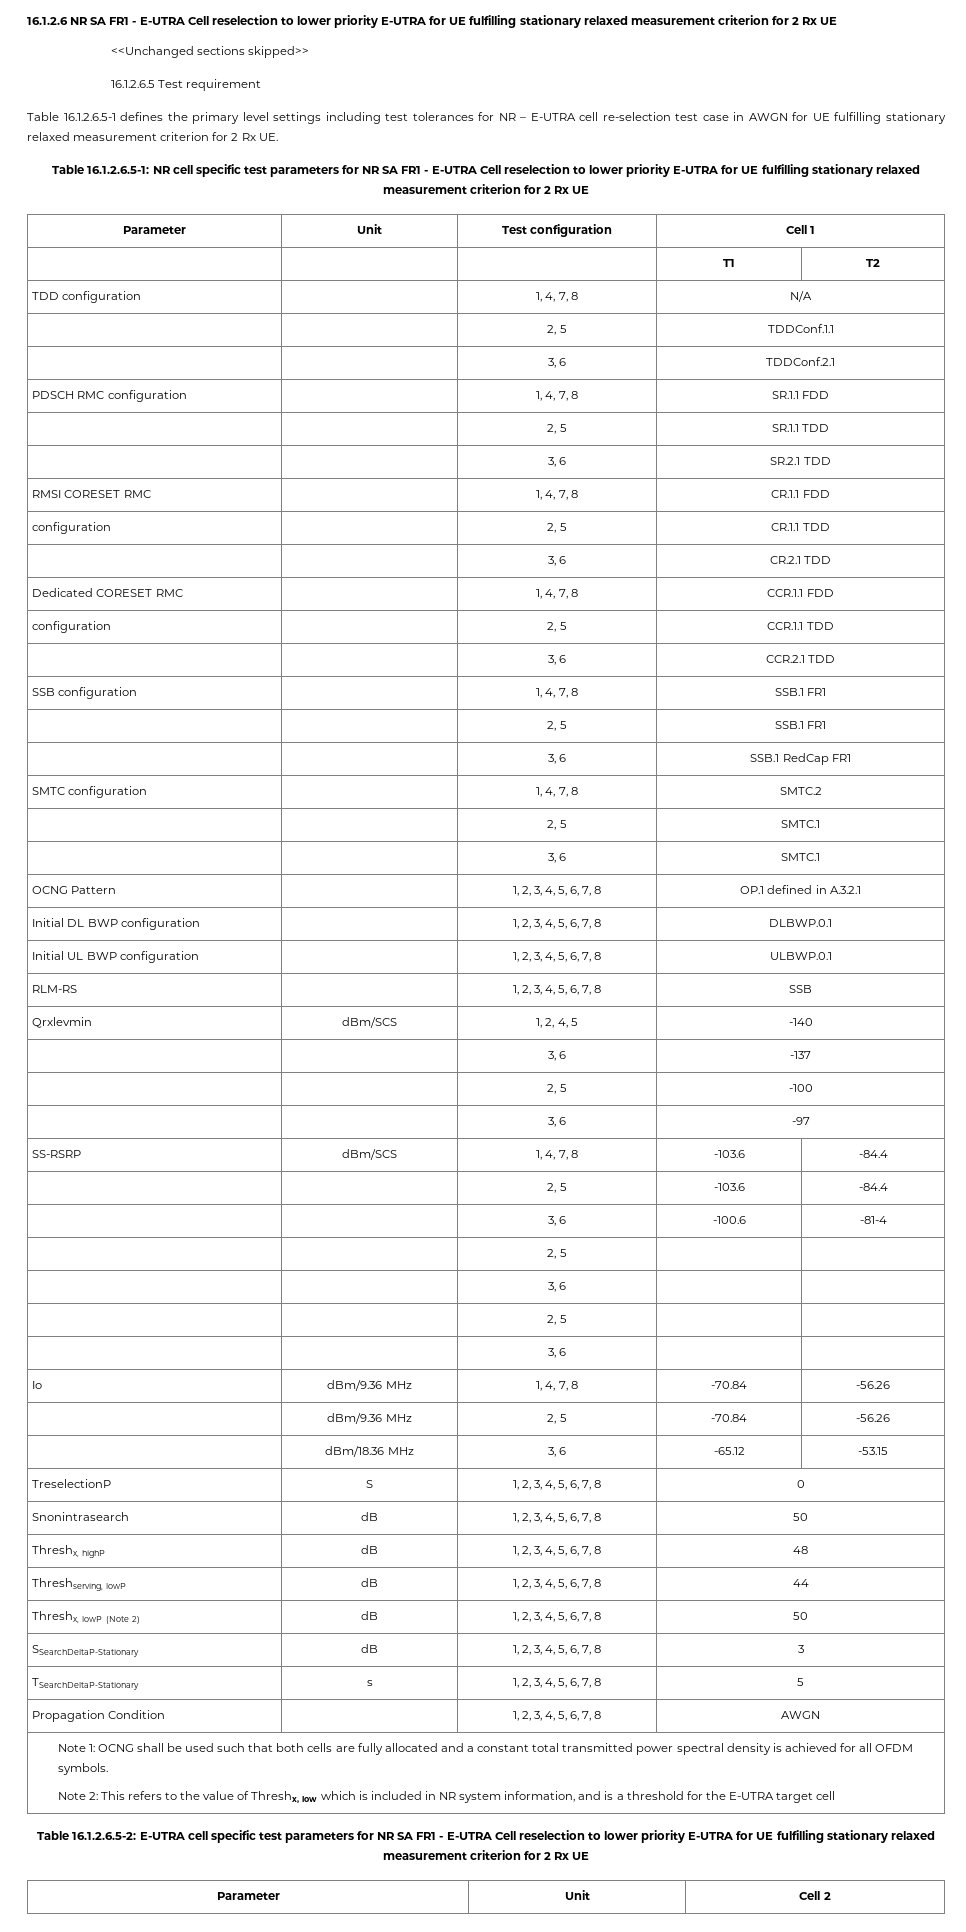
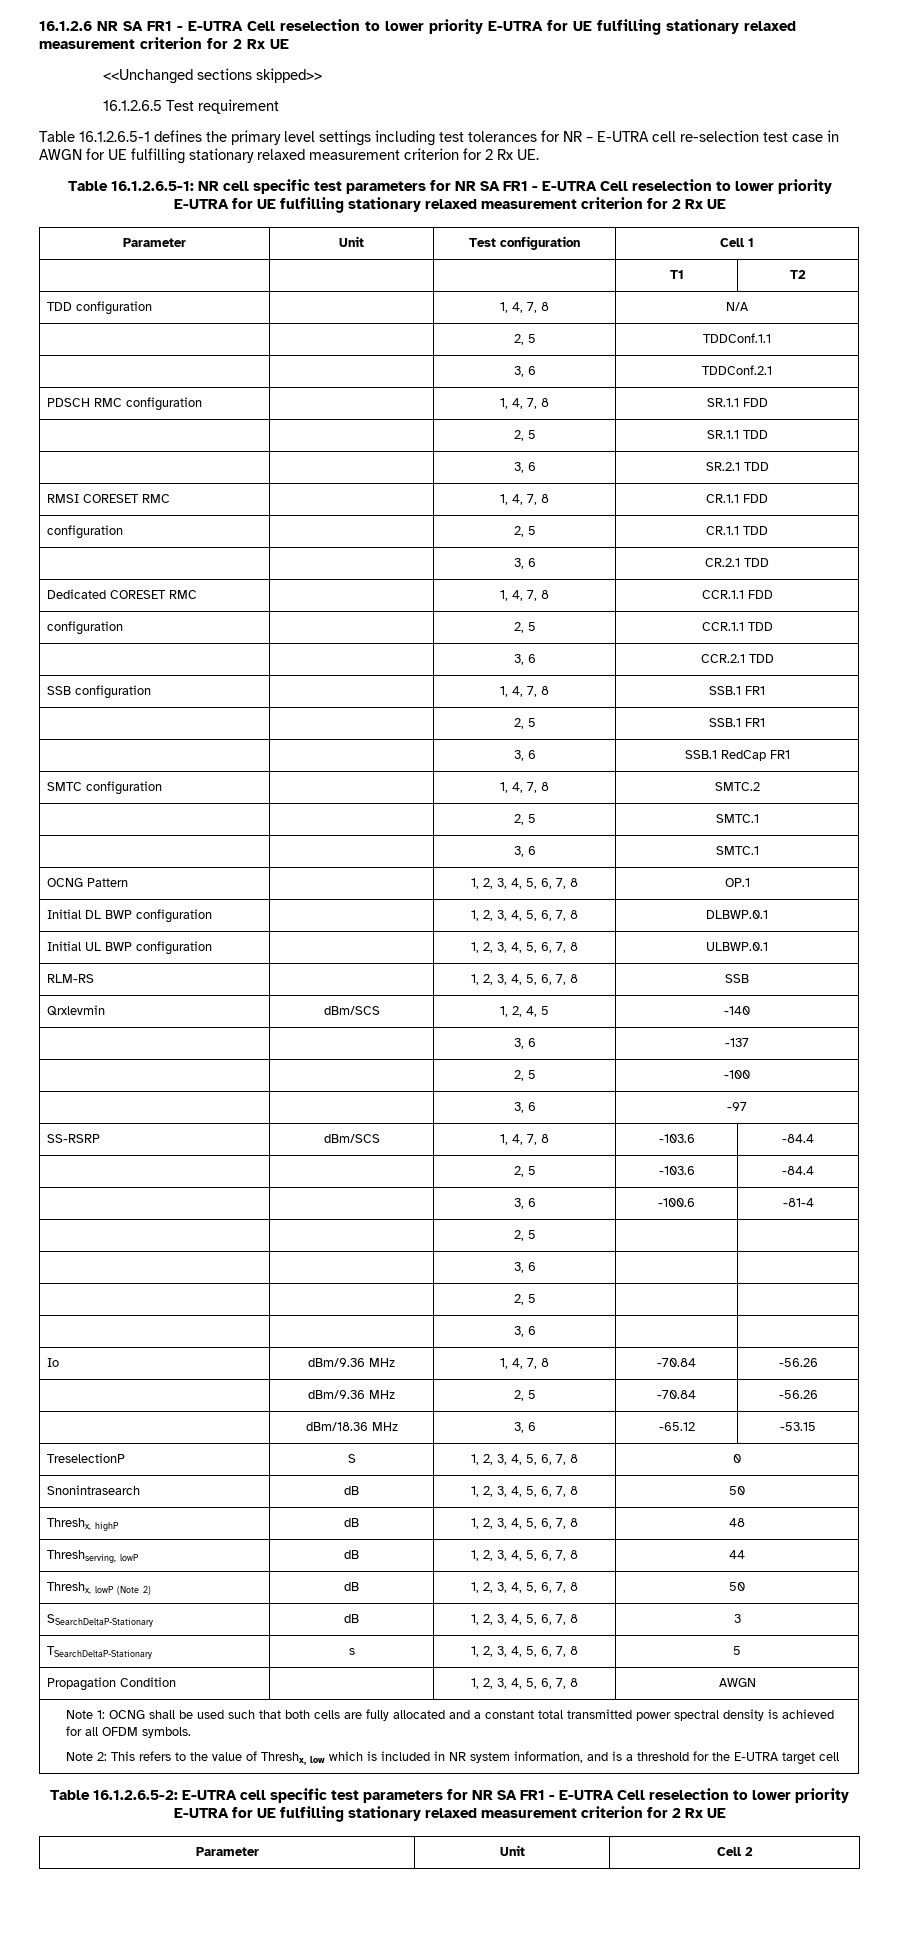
[767,885,861,894] defined in A.3.2.1 -> (750, 882) none

